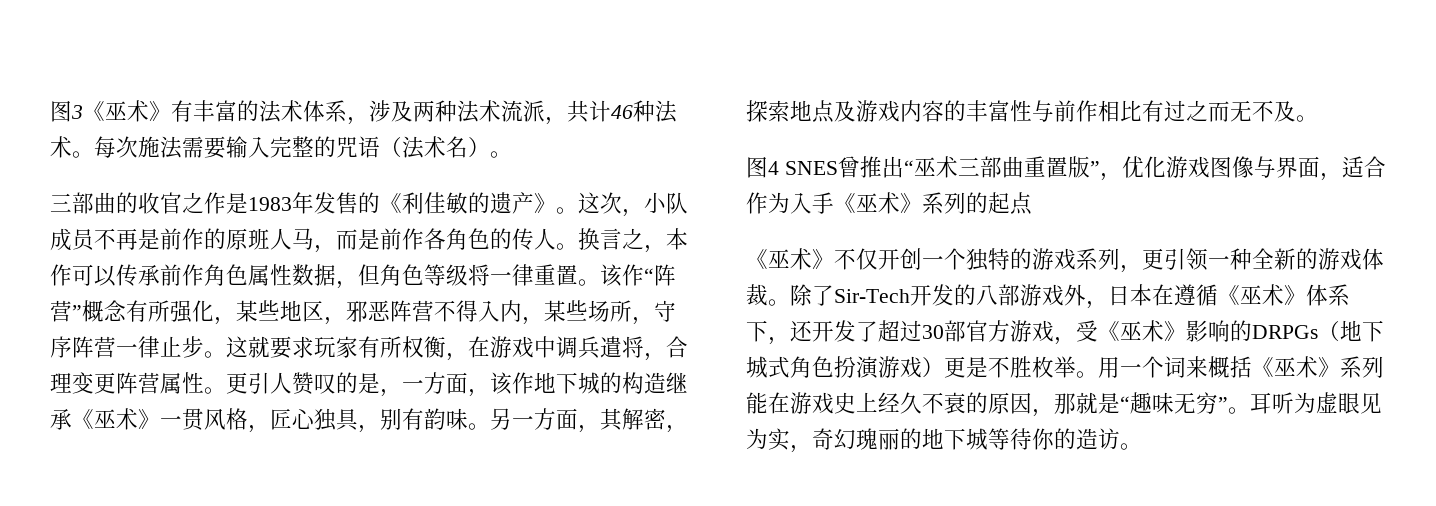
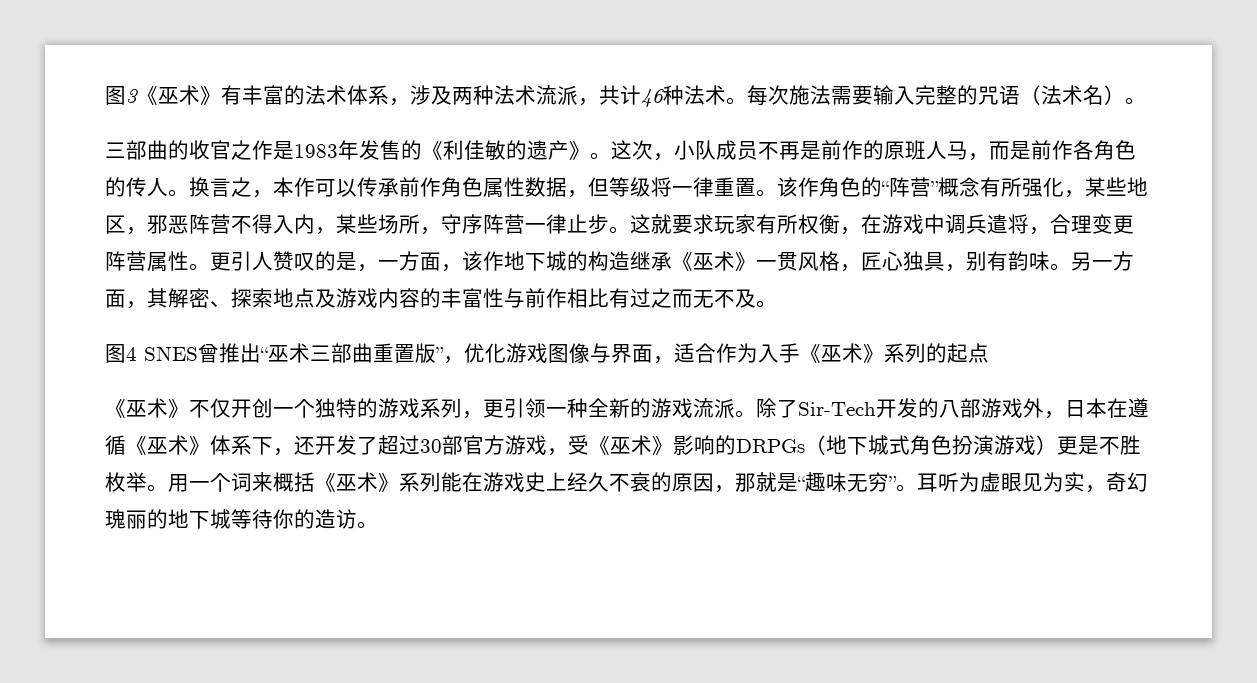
[380,264,424,286] 角色 -> (609, 187) none
(644, 275) none -> [819,177,882,197] 角色的
[666,425,688,433] ， -> [210,301,231,307] 、
[1362,248,1384,270] [746,284,768,306] 体裁 -> [693,398,735,418] 流派

